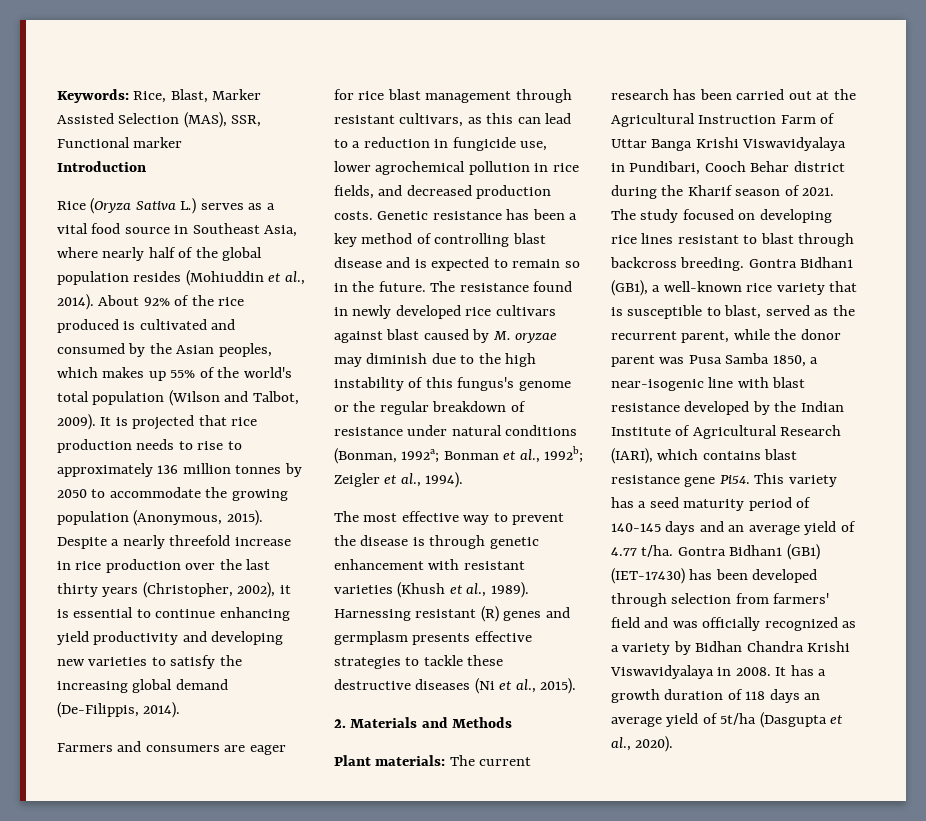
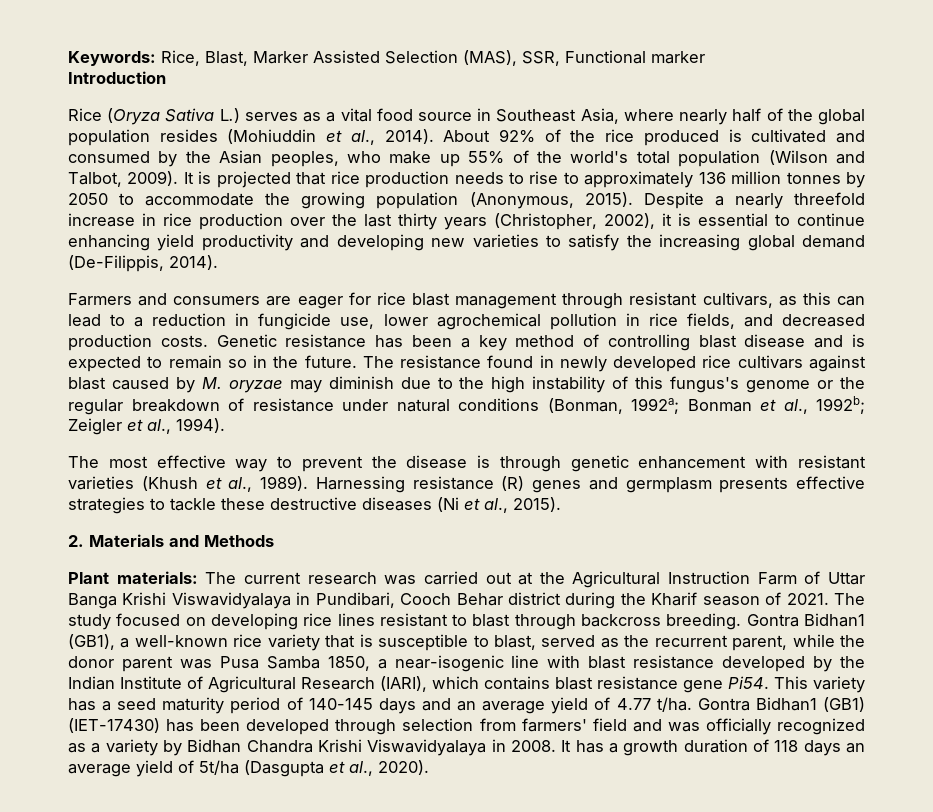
[57,367,145,378] which makes -> [347,151,432,164] who make
[415,609,477,618] resistant -> [412,476,494,490] resistance
[673,89,732,100] has been -> [384,575,417,585] was

